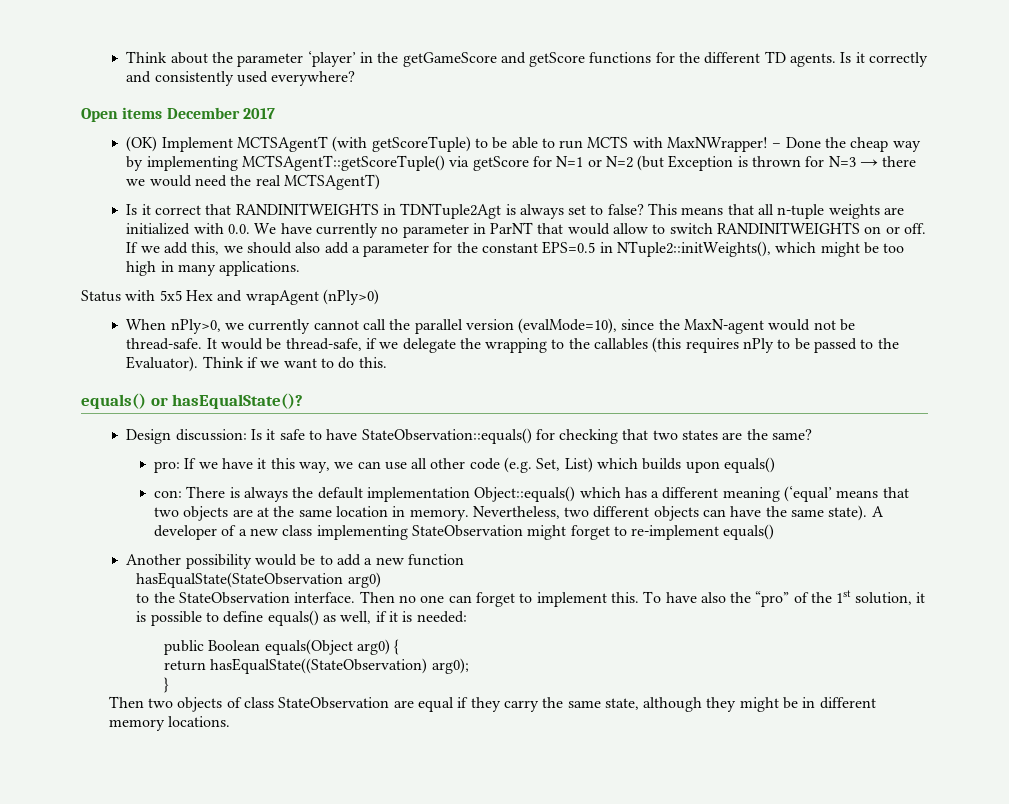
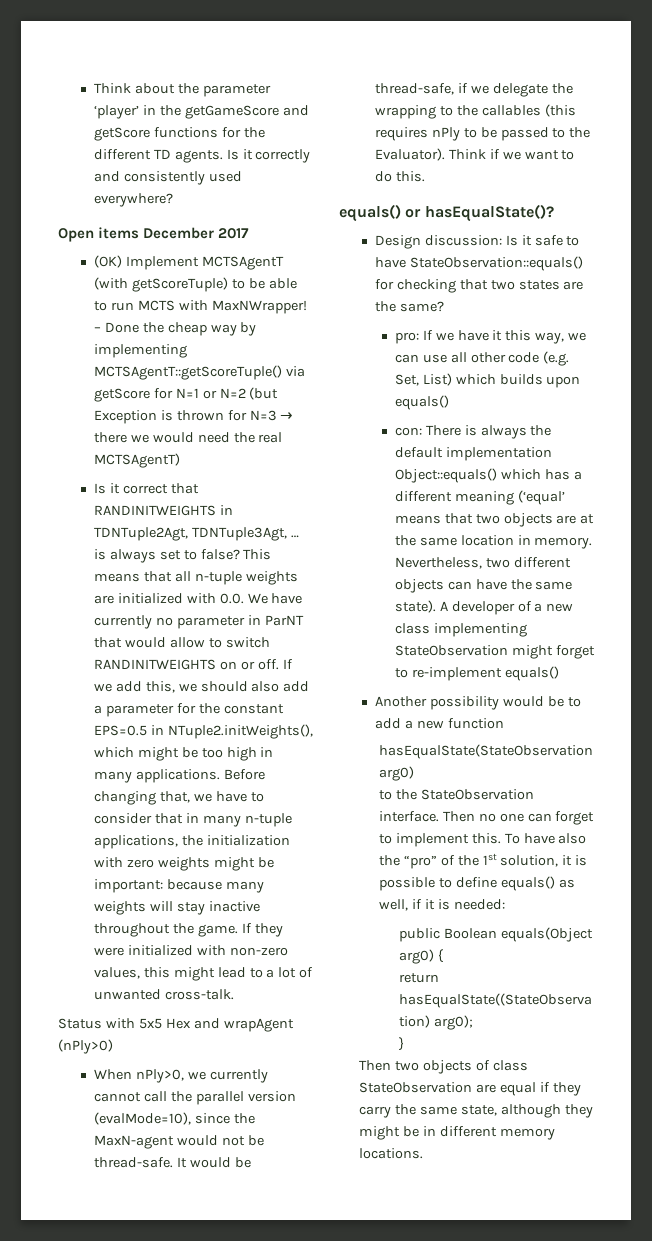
[400,203,502,219] TDNTuple2Agt -> [93,527,299,541] TDNTuple2Agt, TDNTuple3Agt, …
[617,241,772,257] NTuple2::initWeights(), -> [167,724,313,739] NTuple2.initWeights(),
(301, 268) none -> [223,769,265,780] [93,791,264,805] [93,813,292,827] [93,835,290,849] [93,857,274,871] [93,879,264,893] [93,901,260,915] [93,923,283,937] [93,945,288,956] [93,967,314,981] [93,989,234,1000] Before changing that, we have to consider that in many n-tuple applications, the initialization with zero weights might be important: because many weights will stay inactive throughout the game. If they were initialized with non-zero values, this might lead to a lot of unwanted cross-talk.

